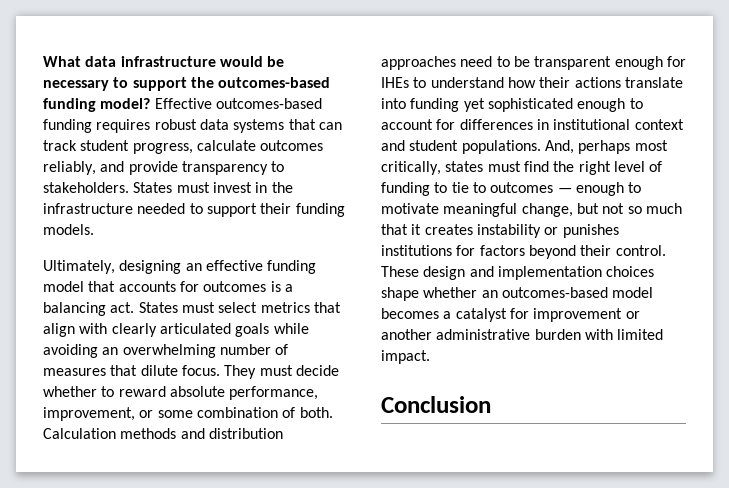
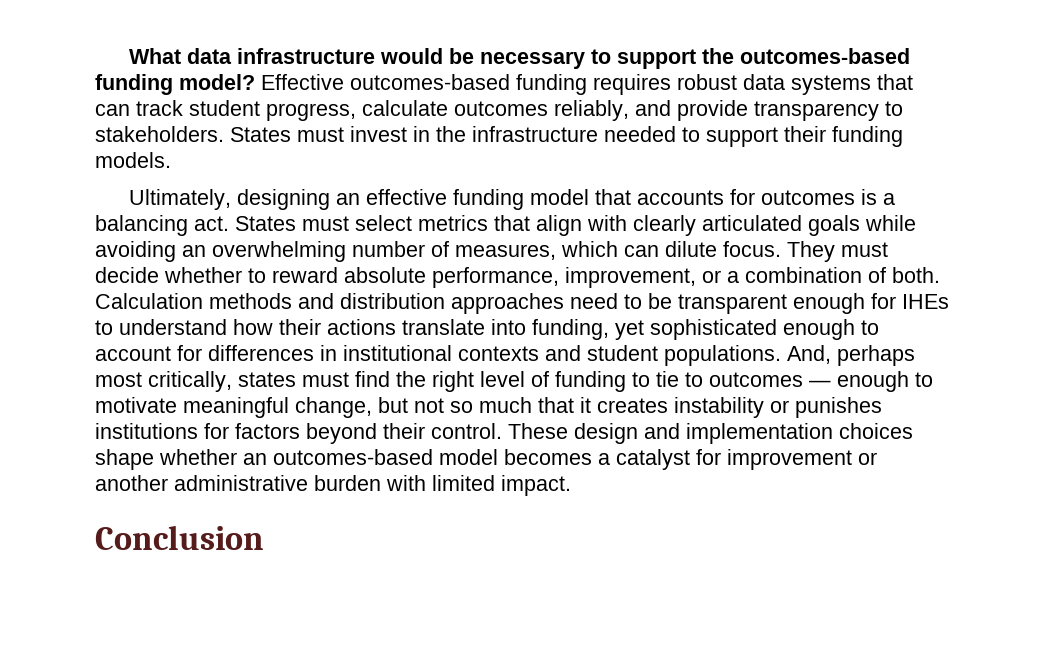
[43,365,138,376] measures that -> [455,241,659,260] measures, which can
[157,410,193,418] some -> [727,271,739,283] a
[410,98,460,112] funding -> [532,319,609,340] funding,
[634,119,684,130] context -> [458,346,539,361] contexts

